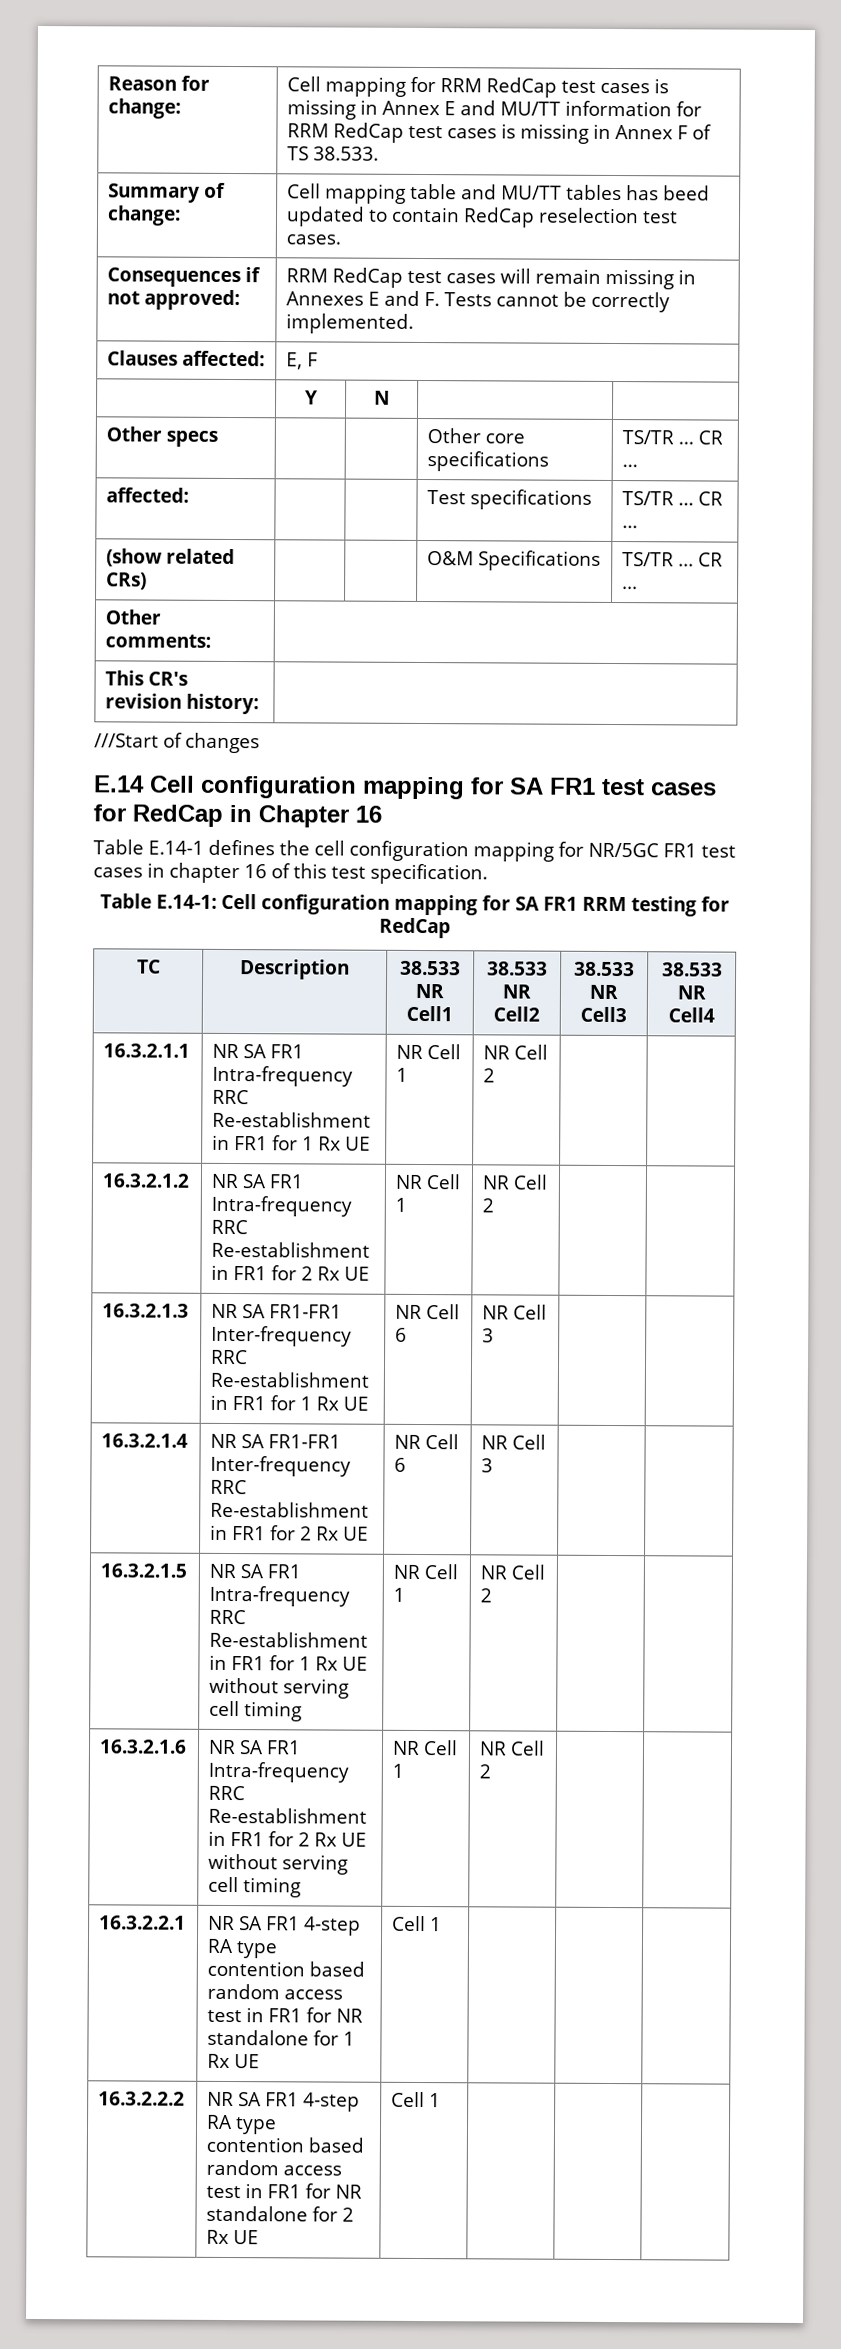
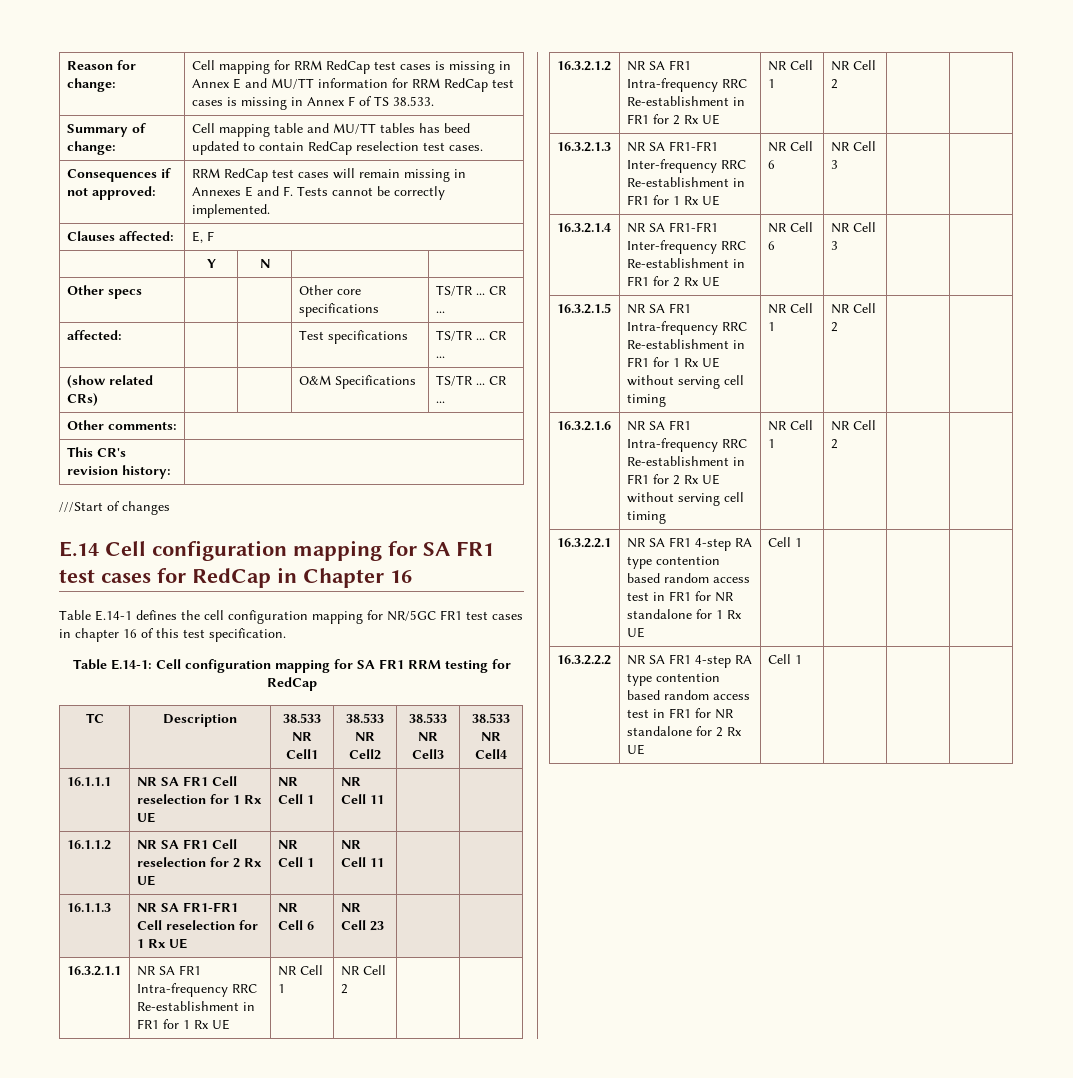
(715, 1015) none -> [66,777,111,786] [136,776,237,786] [136,794,262,804] [136,812,155,823] [277,777,298,786] [277,794,314,804] [340,777,361,786] [340,794,384,804] [66,840,111,850] [136,839,237,849] [136,857,262,868] [136,875,155,886] [277,840,298,849] [277,857,314,867] [340,840,361,849] [340,857,384,867] [66,903,111,912] [136,902,238,912] [136,920,258,930] [136,938,187,949] [277,903,298,912] [277,920,314,930] [340,903,361,912] [340,920,384,931] // 16.1.1.1 | NR SA FR1 Cell reselection for 1 Rx UE | NR Cell 1 | NR Cell 11 | | // 16.1.1.2 | NR SA FR1 Cell reselection for 2 Rx UE | NR Cell 1 | NR Cell 11 | | // 16.1.1.3 | NR SA FR1-FR1 Cell reselection for 1 Rx UE | NR Cell 6 | NR Cell 23 | |

